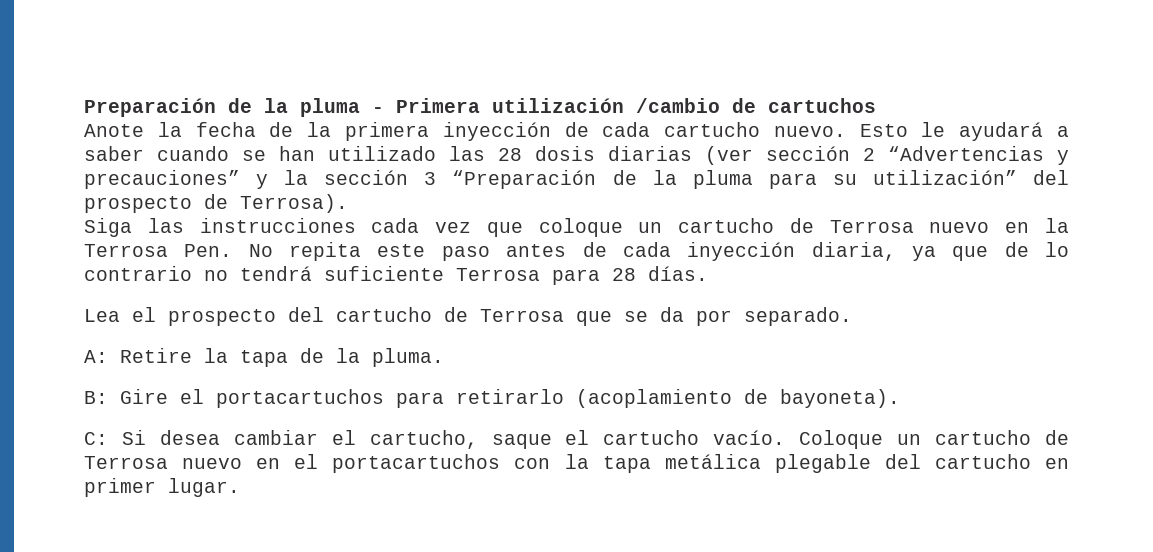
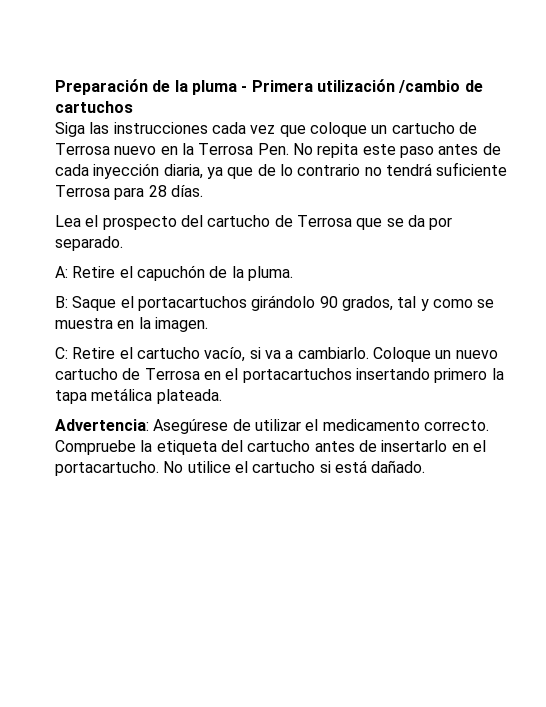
[84,122,1070,141] [84,146,1069,165] [84,170,1070,189] [84,194,348,213] // Anote la fecha de la primera inyección de cada cartucho nuevo. Esto le ayudará a saber cuando se han utilizado las 28 dosis diarias (ver sección 2 “Advertencias y precauciones” y la sección 3 “Preparación de la pluma para su utilización” del prospecto de Terrosa). -> (133, 107) none
[204,348,288,367] la tapa -> [119,265,205,281] el capuchón
[120,389,900,408] [84,430,786,449] Gire el portacartuchos para retirarlo (acoplamiento de bayoneta). // C: Si desea cambiar el cartucho, saque el cartucho vacío. -> [72,295,495,311] [55,317,208,332] [55,347,369,362] Saque el portacartuchos girándolo 90 grados, tal y como se muestra en la imagen. // C: Retire el cartucho vacío, si va a cambiarlo.
[935,430,1069,445] [84,456,243,469] cartucho de Terrosa nuevo -> [455,350,498,359] [55,368,200,380] nuevo cartucho de Terrosa
[514,458,551,469] con -> [355,368,488,383] insertando primero
[774,454,1070,473] [84,478,240,497] plegable del cartucho en primer lugar. -> [156,389,222,404] [55,419,489,434] [55,440,486,455] [55,460,426,476] plateada. // Advertencia: Asegúrese de utilizar el medicamento correcto. Compruebe la etiqueta del cartucho antes de insertarlo en el portacartucho. No utilice el cartucho si está dañado.

